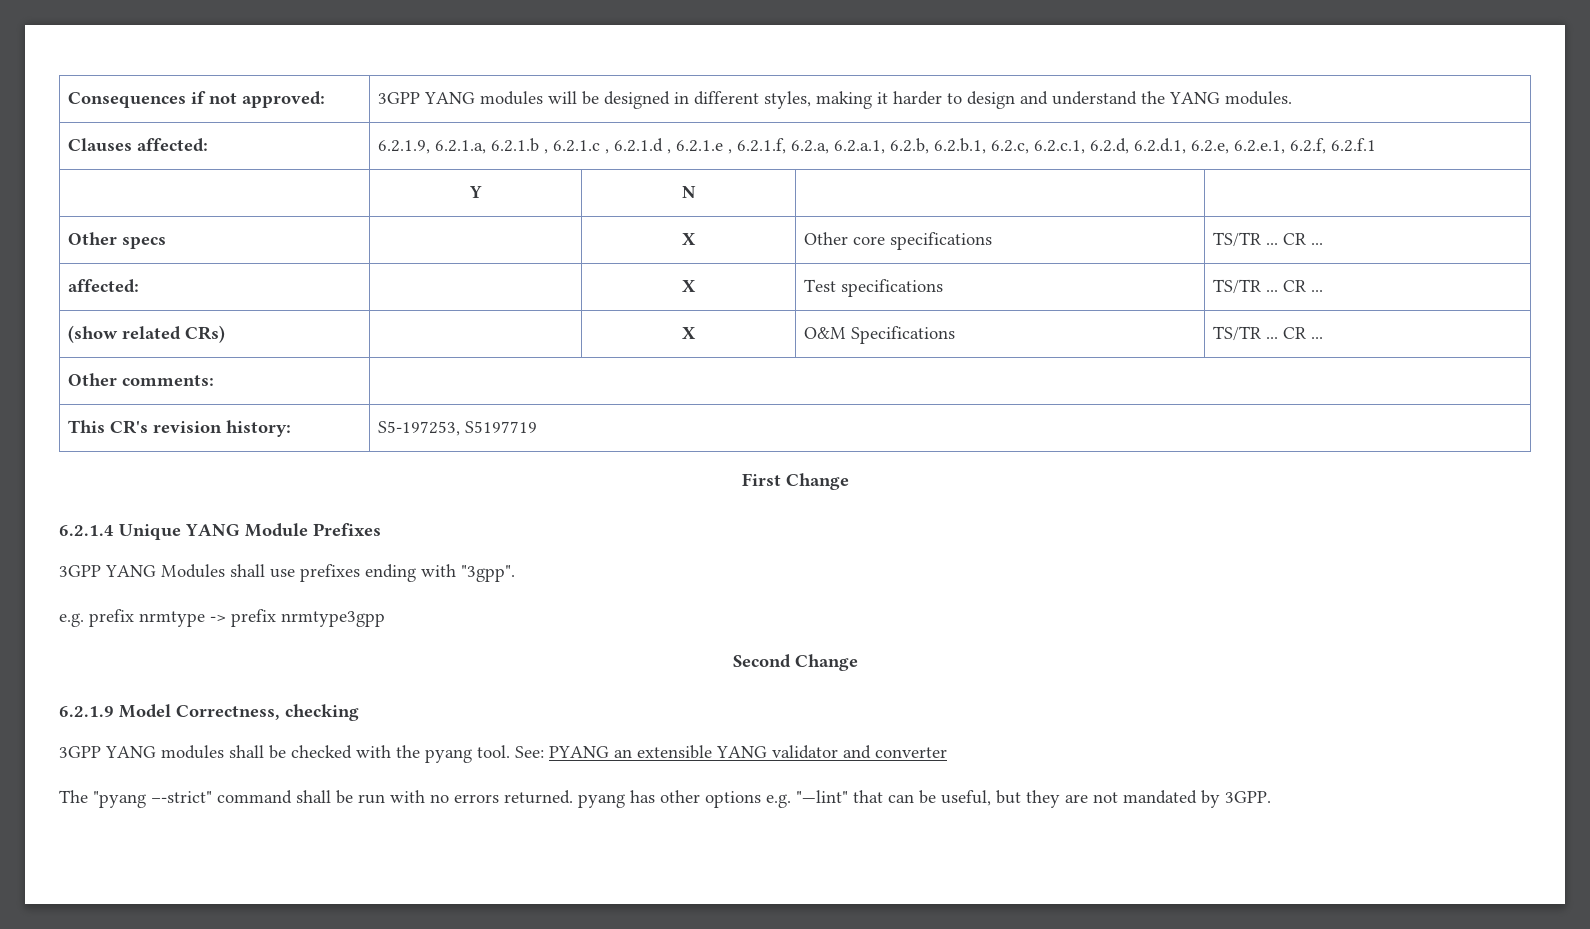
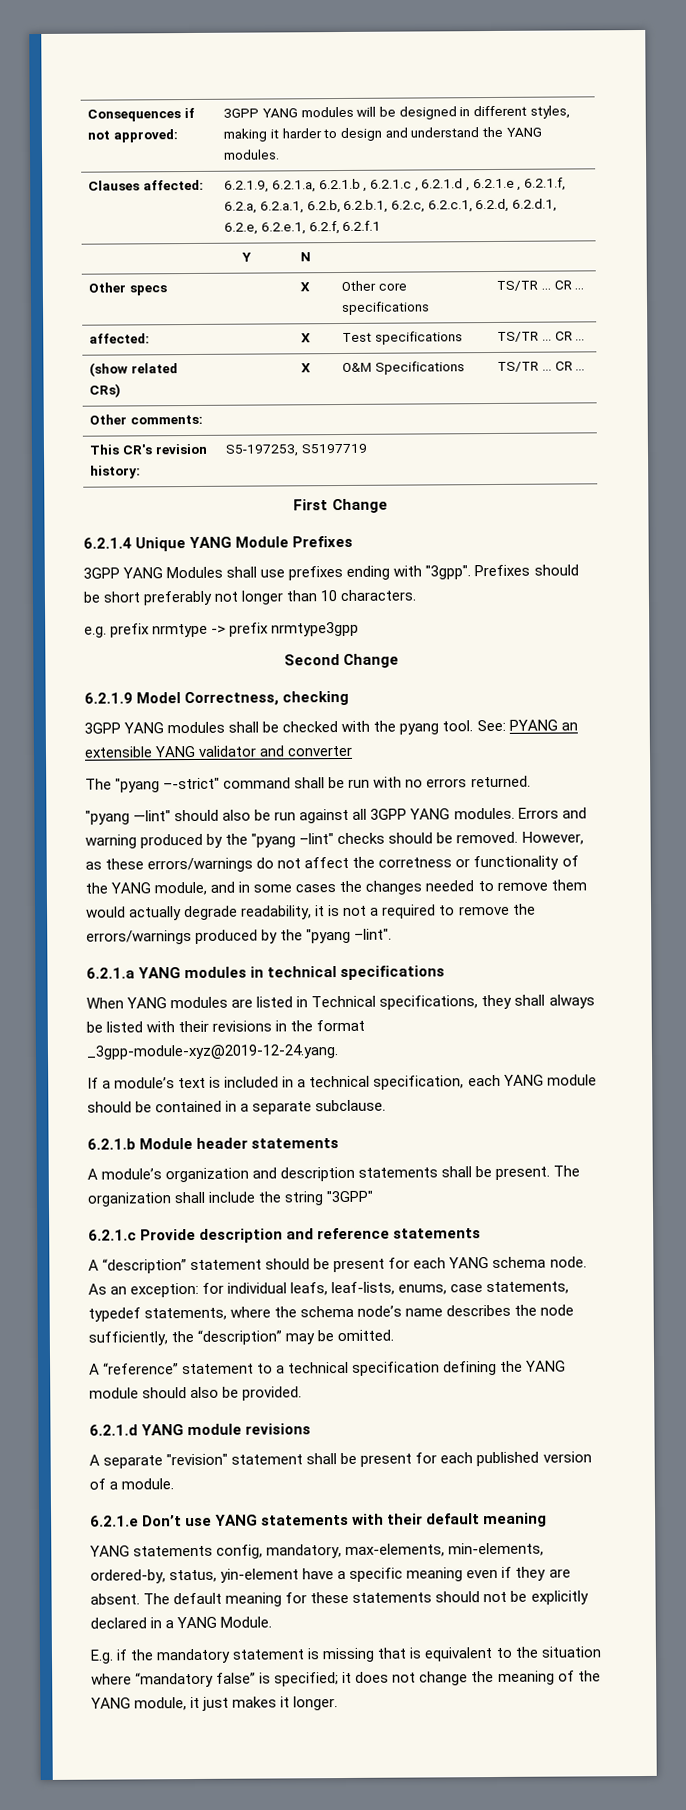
(515, 573) none -> [474,564,579,577] [83,589,417,606] Prefixes should be short preferably not longer than 10 characters.
[578,790,1271,808] pyang has other options e.g. "—lint" that can be useful, but they are not mandated by 3GPP. -> [85,807,587,825] [85,831,584,849] [85,855,579,873] [85,879,587,896] [86,903,536,921] [86,928,393,945] [86,965,446,981] [86,994,595,1010] [86,1019,366,1033] [86,1044,339,1060] [87,1074,597,1090] [87,1099,387,1115] [87,1137,340,1150] [87,1165,581,1183] [87,1190,374,1207] [88,1227,482,1243] [88,1256,587,1274] [88,1281,570,1298] [88,1304,575,1322] [88,1329,395,1346] [89,1360,567,1376] [89,1386,303,1401] [89,1423,312,1436] [89,1451,592,1469] [89,1478,175,1490] [90,1512,548,1528] [90,1542,545,1559] [90,1566,571,1584] [90,1590,589,1607] [90,1616,273,1629] [90,1646,601,1664] [91,1670,601,1688] [91,1696,339,1711] // "pyang —lint" should also be run against all 3GPP YANG modules. Errors and warning produced by the "pyang –lint" checks should be removed. However, as these errors/warnings do not affect the corretness or functionality of the YANG module, and in some cases the changes needed to remove them would actually degrade readability, it is not a required to remove the errors/warnings produced by the "pyang –lint". // 6.2.1.a YANG modules in technical specifications // When YANG modules are listed in Technical specifications, they shall always be listed with their revisions in the format _3gpp-module-xyz@2019-12-24.yang. // If a module’s text is included in a technical specification, each YANG module should be contained in a separate subclause. // 6.2.1.b Module header statements // A module’s organization and description statements shall be present. The organization shall include the string "3GPP" // 6.2.1.c Provide description and reference statements // A “description” statement should be present for each YANG schema node. As an exception: for individual leafs, leaf-lists, enums, case statements, typedef statements, where the schema node’s name describes the node sufficiently, the “description” may be omitted. // A “reference” statement to a technical specification defining the YANG module should also be provided. // 6.2.1.d YANG module revisions // A separate "revision" statement shall be present for each published version of a module. // 6.2.1.e Don’t use YANG statements with their default meaning // YANG statements config, mandatory, max-elements, min-elements, ordered-by, status, yin-element have a specific meaning even if they are absent. The default meaning for these statements should not be explicitly declared in a YANG Module. // E.g. if the mandatory statement is missing that is equivalent to the situation where “mandatory false” is specified; it does not change the meaning of the YANG module, it just makes it longer.

